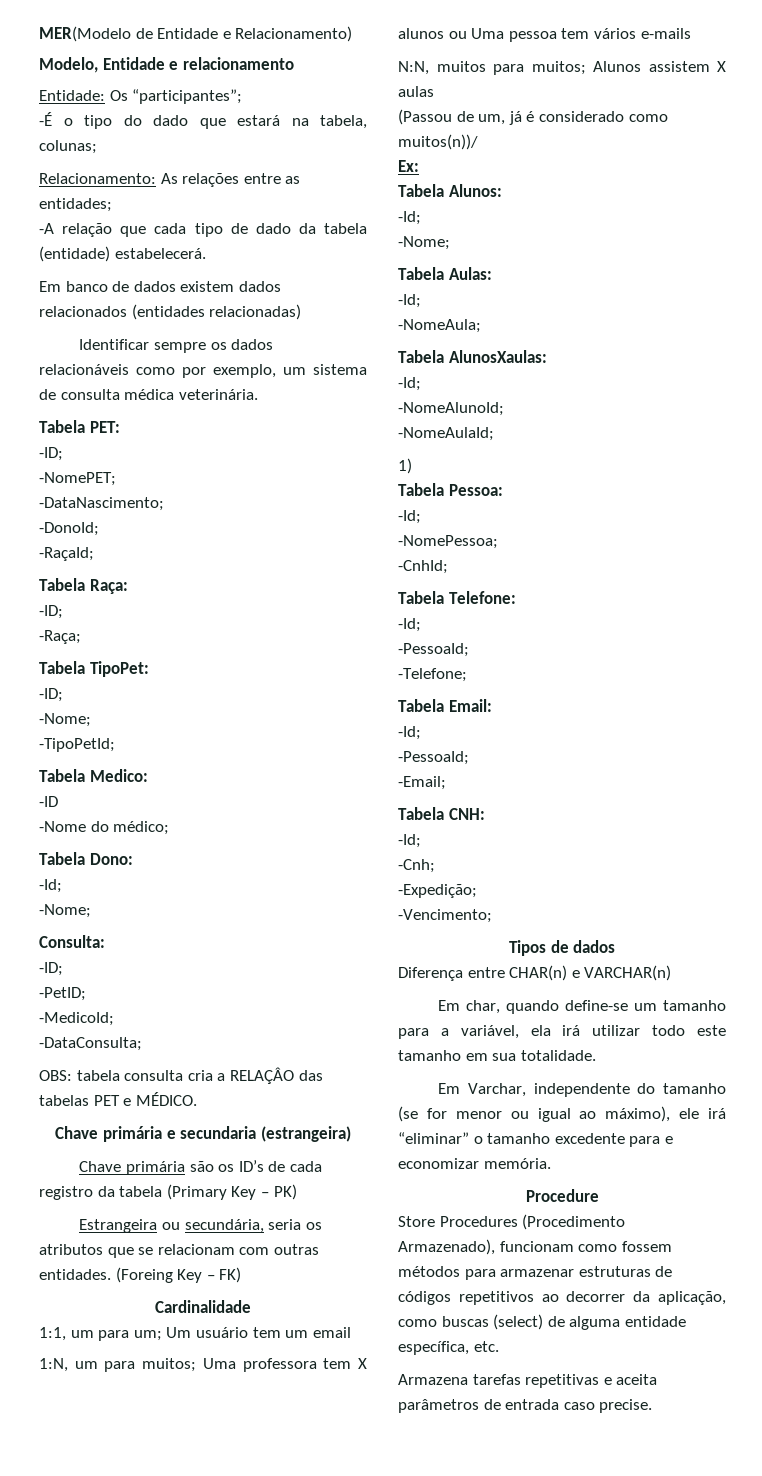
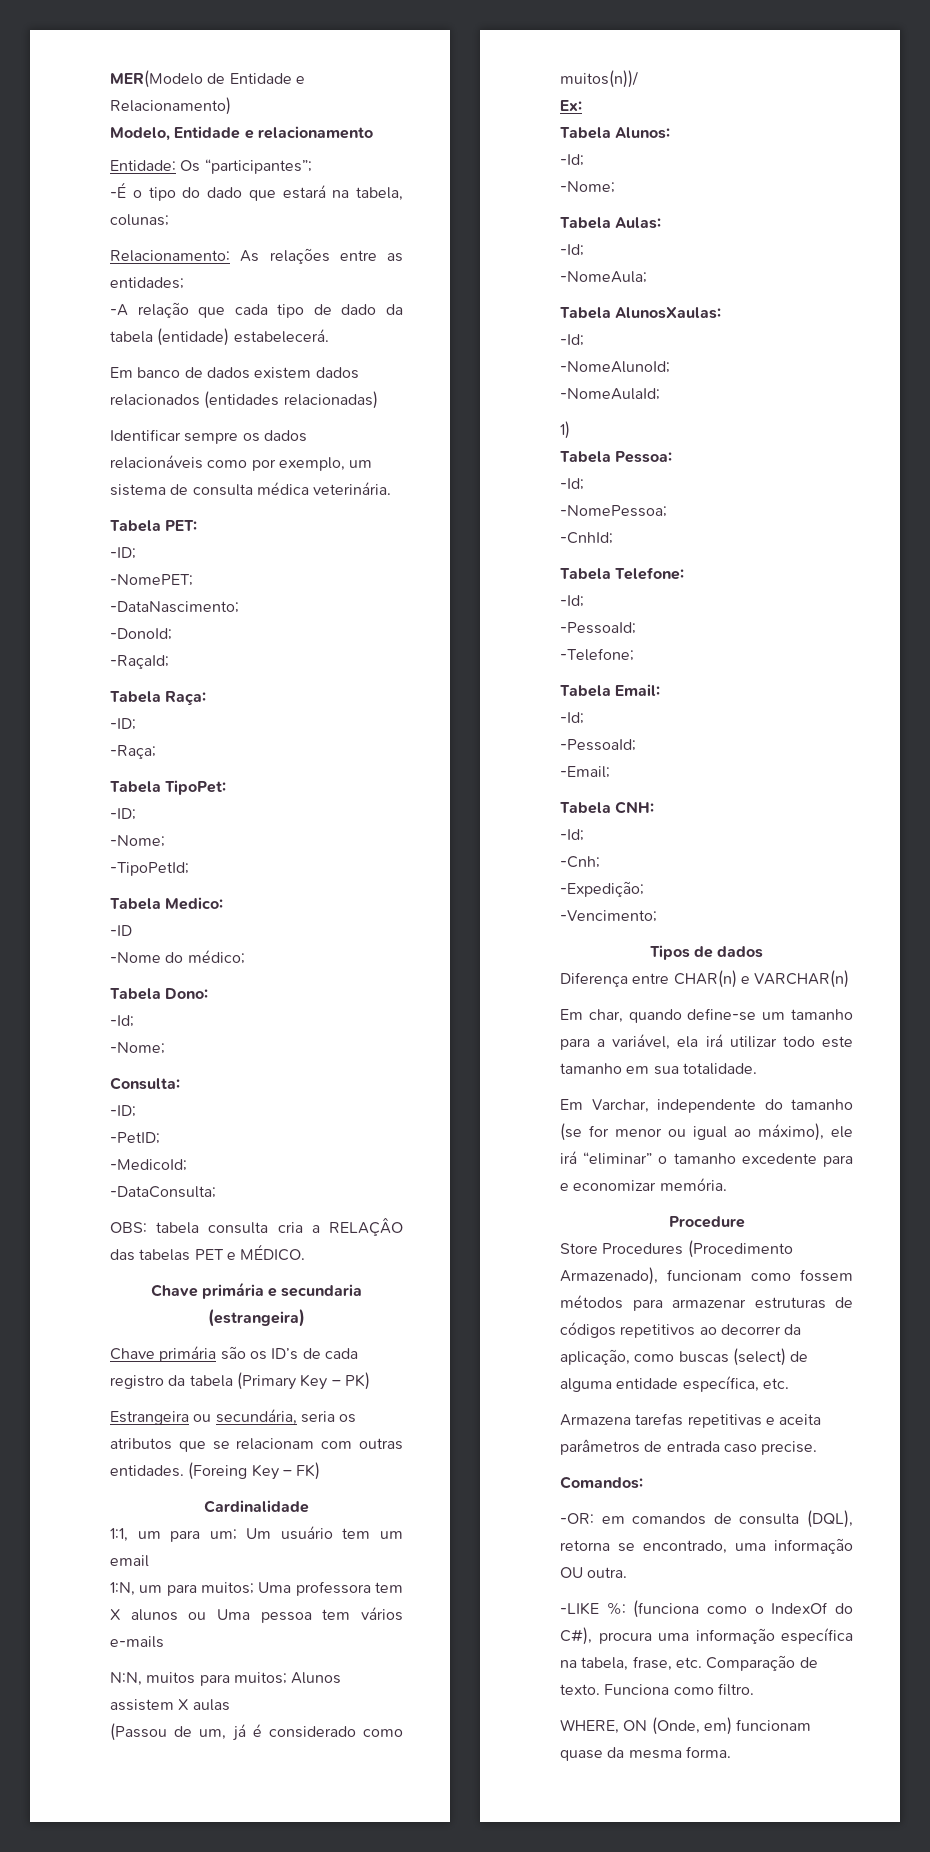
(653, 1406) none -> [560,1476,643,1489] [560,1510,853,1528] [560,1538,853,1554] [560,1567,628,1578] [560,1600,853,1618] [560,1627,853,1645] [560,1655,818,1671] [560,1683,754,1696] [560,1717,812,1735] [560,1746,731,1761] // Comandos: // -OR: em comandos de consulta (DQL), retorna se encontrado, uma informação OU outra. // -LIKE %: (funciona como o IndexOf do C#), procura uma informação específica na tabela, frase, etc. Comparação de texto. Funciona como filtro. // WHERE, ON (Onde, em) funcionam quase da mesma forma.

